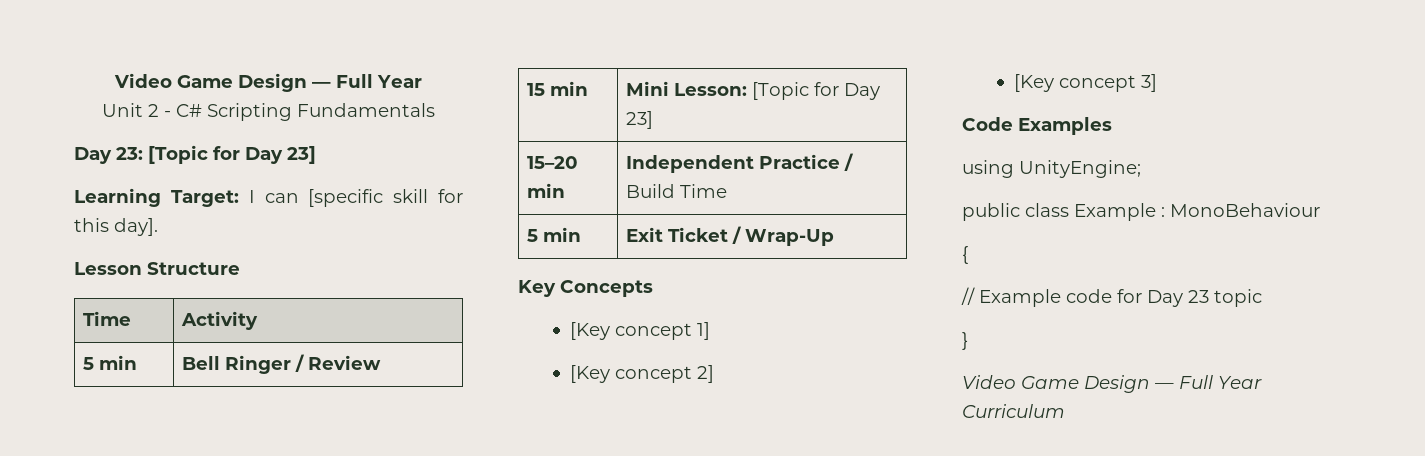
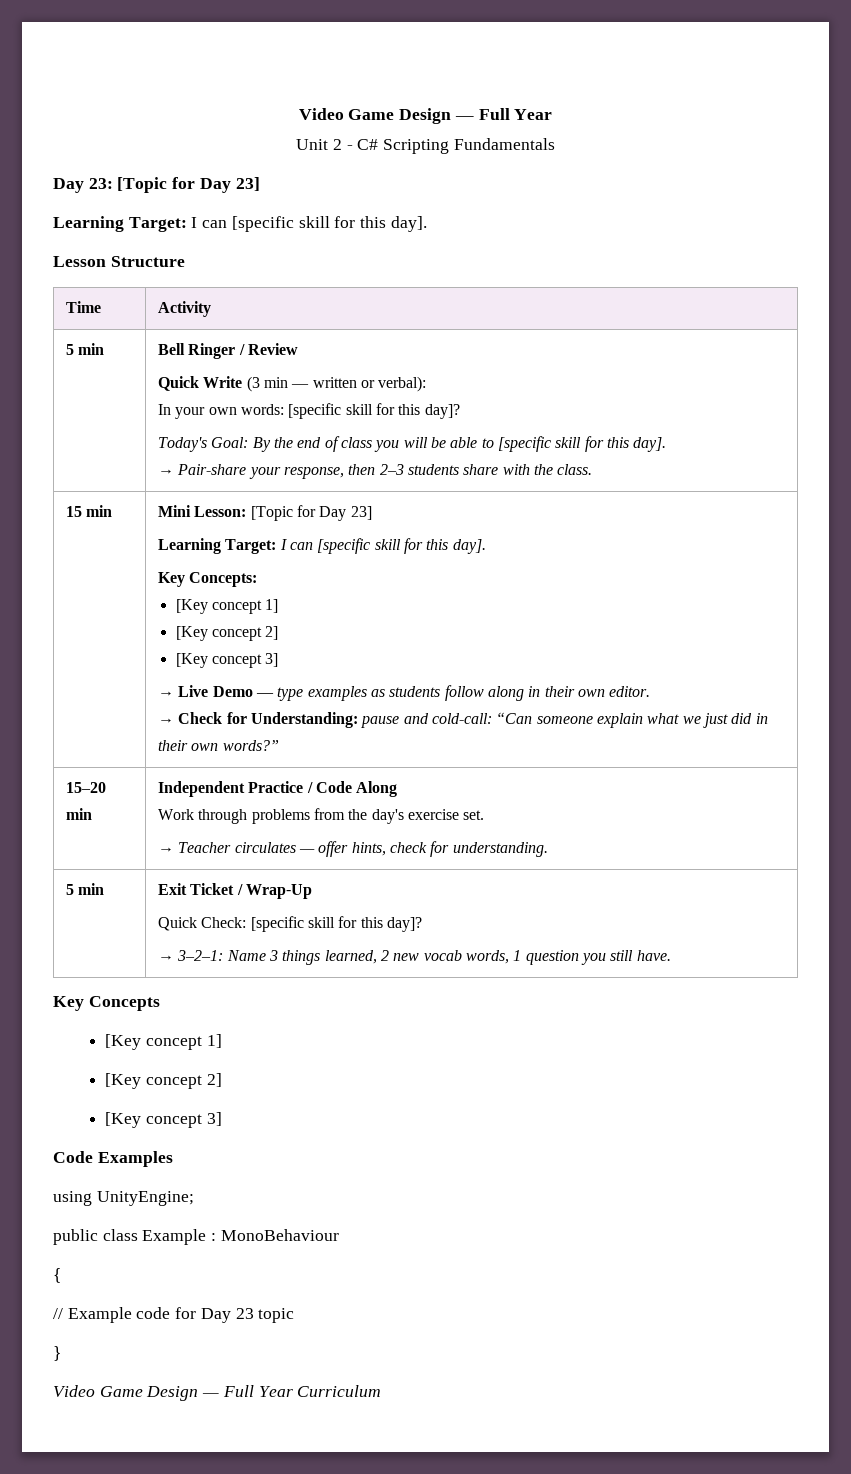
(381, 362) none -> [158,376,427,392] [158,403,460,419] [158,436,667,452] [158,464,593,479] // Quick Write (3 min — written or verbal): // In your own words: [specific skill for this day]? // Today's Goal: By the end of class you will be able to [specific skill for this day]. // → Pair-share your response, then 2–3 students share with the class.
(653, 120) none -> [158,538,486,554] [158,572,258,587] [175,599,279,614] [175,626,279,641] [175,653,279,668] [158,685,651,701] [158,712,768,728] [158,740,279,751] // Learning Target: I can [specific skill for this day]. // Key Concepts: // [Key concept 1] // [Key concept 2] // [Key concept 3] // → Live Demo — type examples as students follow along in their own editor. // → Check for Understanding: pause and cold-call: “Can someone explain what we just did in their own words?”
[625,184,727,198] Build Time -> [316,781,398,797] [158,808,485,824] [158,841,548,857] Code Along // Work through problems from the day's exercise set. // → Teacher circulates — offer hints, check for understanding.
(834, 237) none -> [158,916,423,932] [158,950,671,965] // Quick Check: [specific skill for this day]? // → 3–2–1: Name 3 things learned, 2 new vocab words, 1 question you still have.

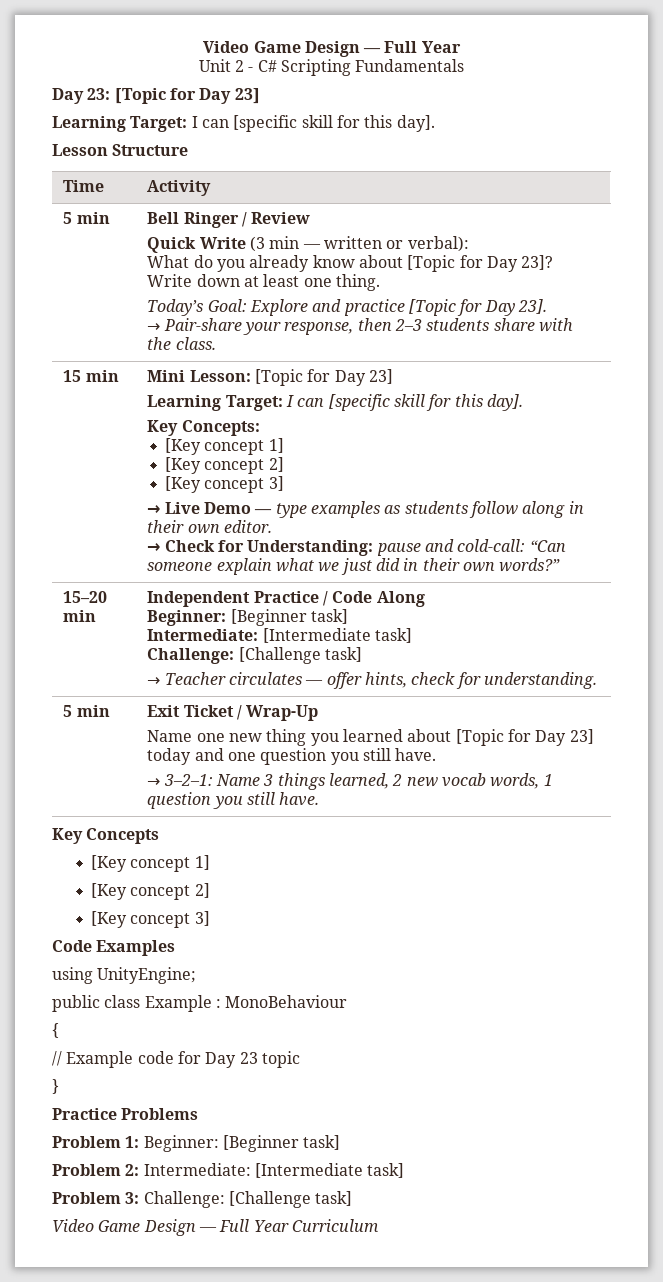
[158,403,460,419] [158,436,667,452] In your own words: [specific skill for this day]? // Today's Goal: By the end of class you will be able to [specific skill for this day]. -> [147,255,554,272] [147,274,381,291] [147,299,548,316] What do you already know about [Topic for Day 23]? Write down at least one thing. // Today’s Goal: Explore and practice [Topic for Day 23].
[158,808,485,824] Work through problems from the day's exercise set. -> [147,609,349,626] [147,628,413,643] [147,647,363,664] Beginner: [Beginner task] // Intermediate: [Intermediate task] // Challenge: [Challenge task]
[158,916,423,932] Quick Check: [specific skill for this day]? -> [147,729,594,746] [147,748,437,765] Name one new thing you learned about [Topic for Day 23] today and one question you still have.
(61, 1353) none -> [52,1108,199,1120] [52,1135,341,1152] [52,1163,405,1178] [52,1191,353,1208] // Practice Problems // Problem 1: Beginner: [Beginner task] // Problem 2: Intermediate: [Intermediate task] // Problem 3: Challenge: [Challenge task]

